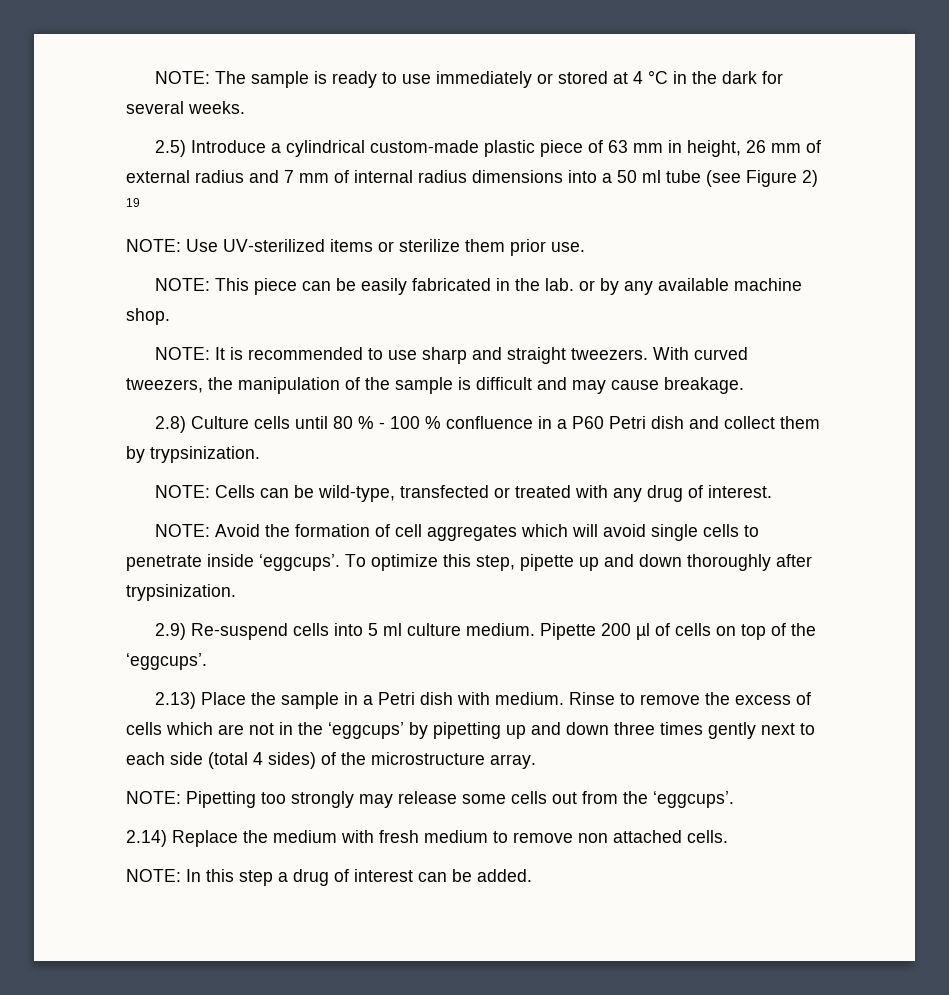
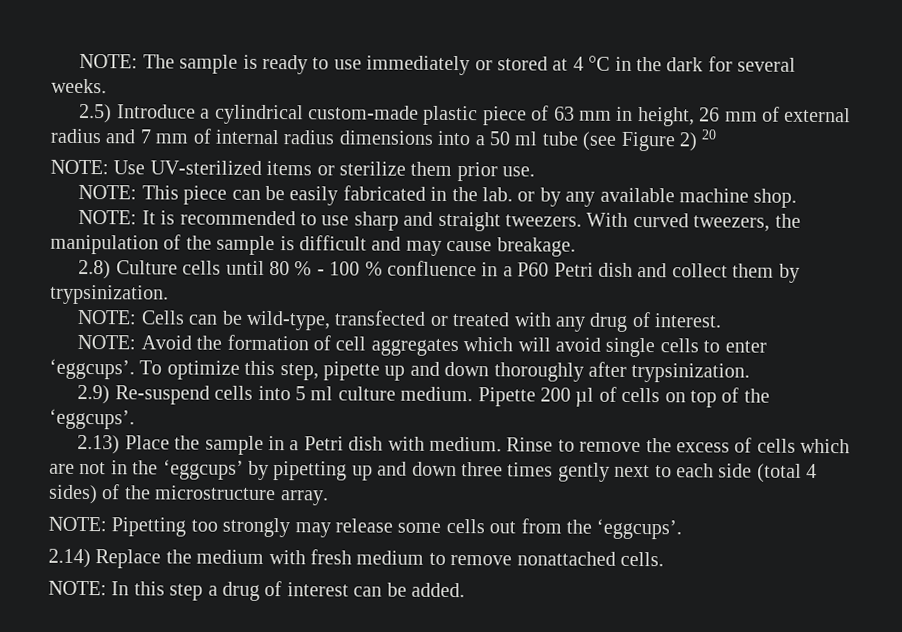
[126,198,140,207] 19 -> [701,129,718,140] 20
[126,554,254,571] penetrate inside -> [724,340,767,353] enter
[578,830,682,843] non attached -> [516,551,616,566] nonattached

